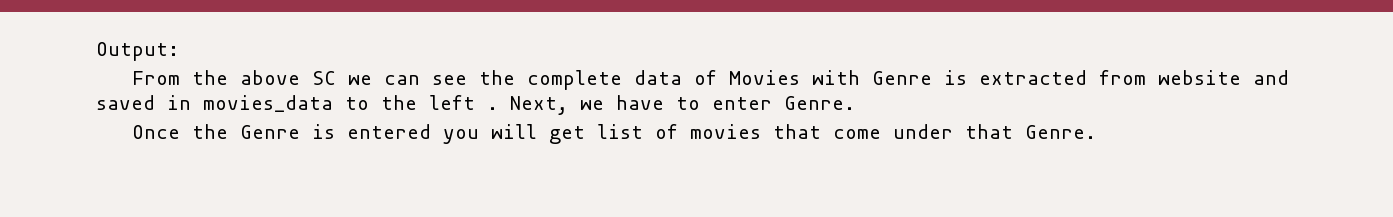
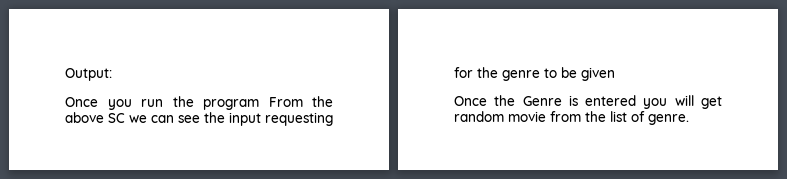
(179, 51) none -> [65,96,259,110] Once you run the program
[526,70,1289,90] [96,95,855,115] complete data of Movies with Genre is extracted from website and saved in movies_data to the left . Next, we have to enter Genre. -> [229,112,333,126] [454,67,615,81] input requesting for the genre to be given
[596,124,1096,139] list of movies that come under that Genre. -> [454,111,689,125] random movie from the list of genre.

